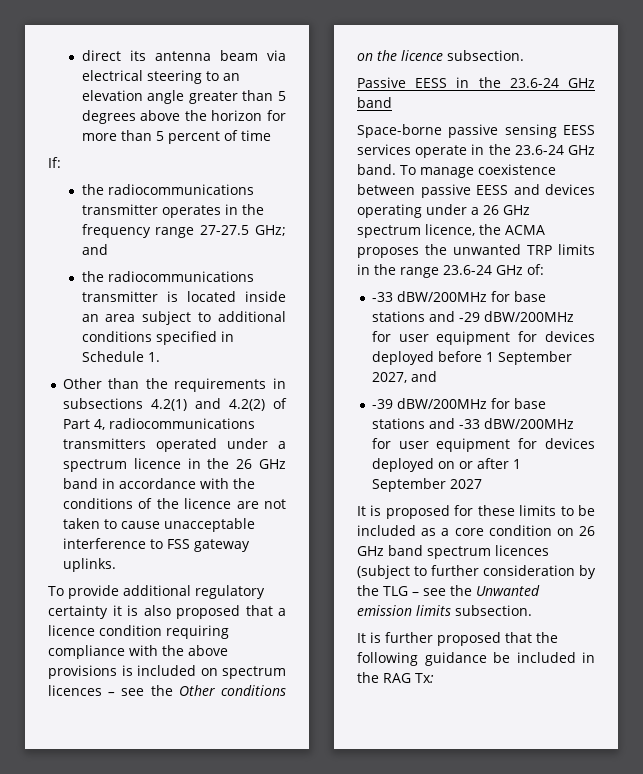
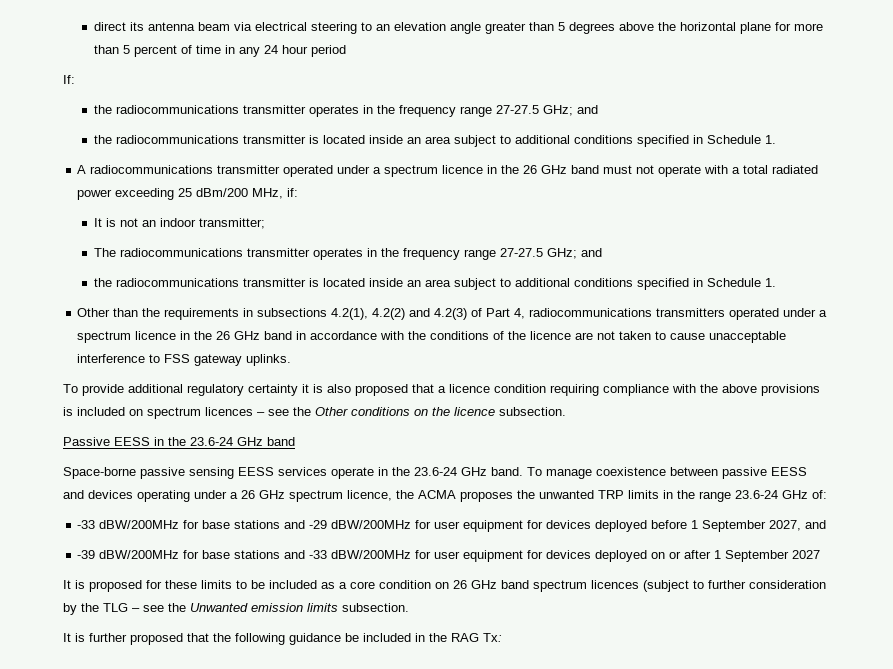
[211,110,263,121] horizon -> [679,22,771,34] horizontal plane
(271, 135) none -> [224,45,346,57] in any 24 hour period
(160, 357) none -> [77,165,819,177] [77,188,299,200] [93,218,265,229] [93,248,602,260] [93,278,776,290] // A radiocommunications transmitter operated under a spectrum licence in the 26 GHz band must not operate with a total radiated power exceeding 25 dBm/200 MHz, if: // It is not an indoor transmitter; // The radiocommunications transmitter operates in the frequency range 27-27.5 GHz; and // the radiocommunications transmitter is located inside an area subject to additional conditions specified in Schedule 1.
[150,398,265,411] 4.2(1) and 4.2(2) -> [331,308,468,320] 4.2(1), 4.2(2) and 4.2(3)

